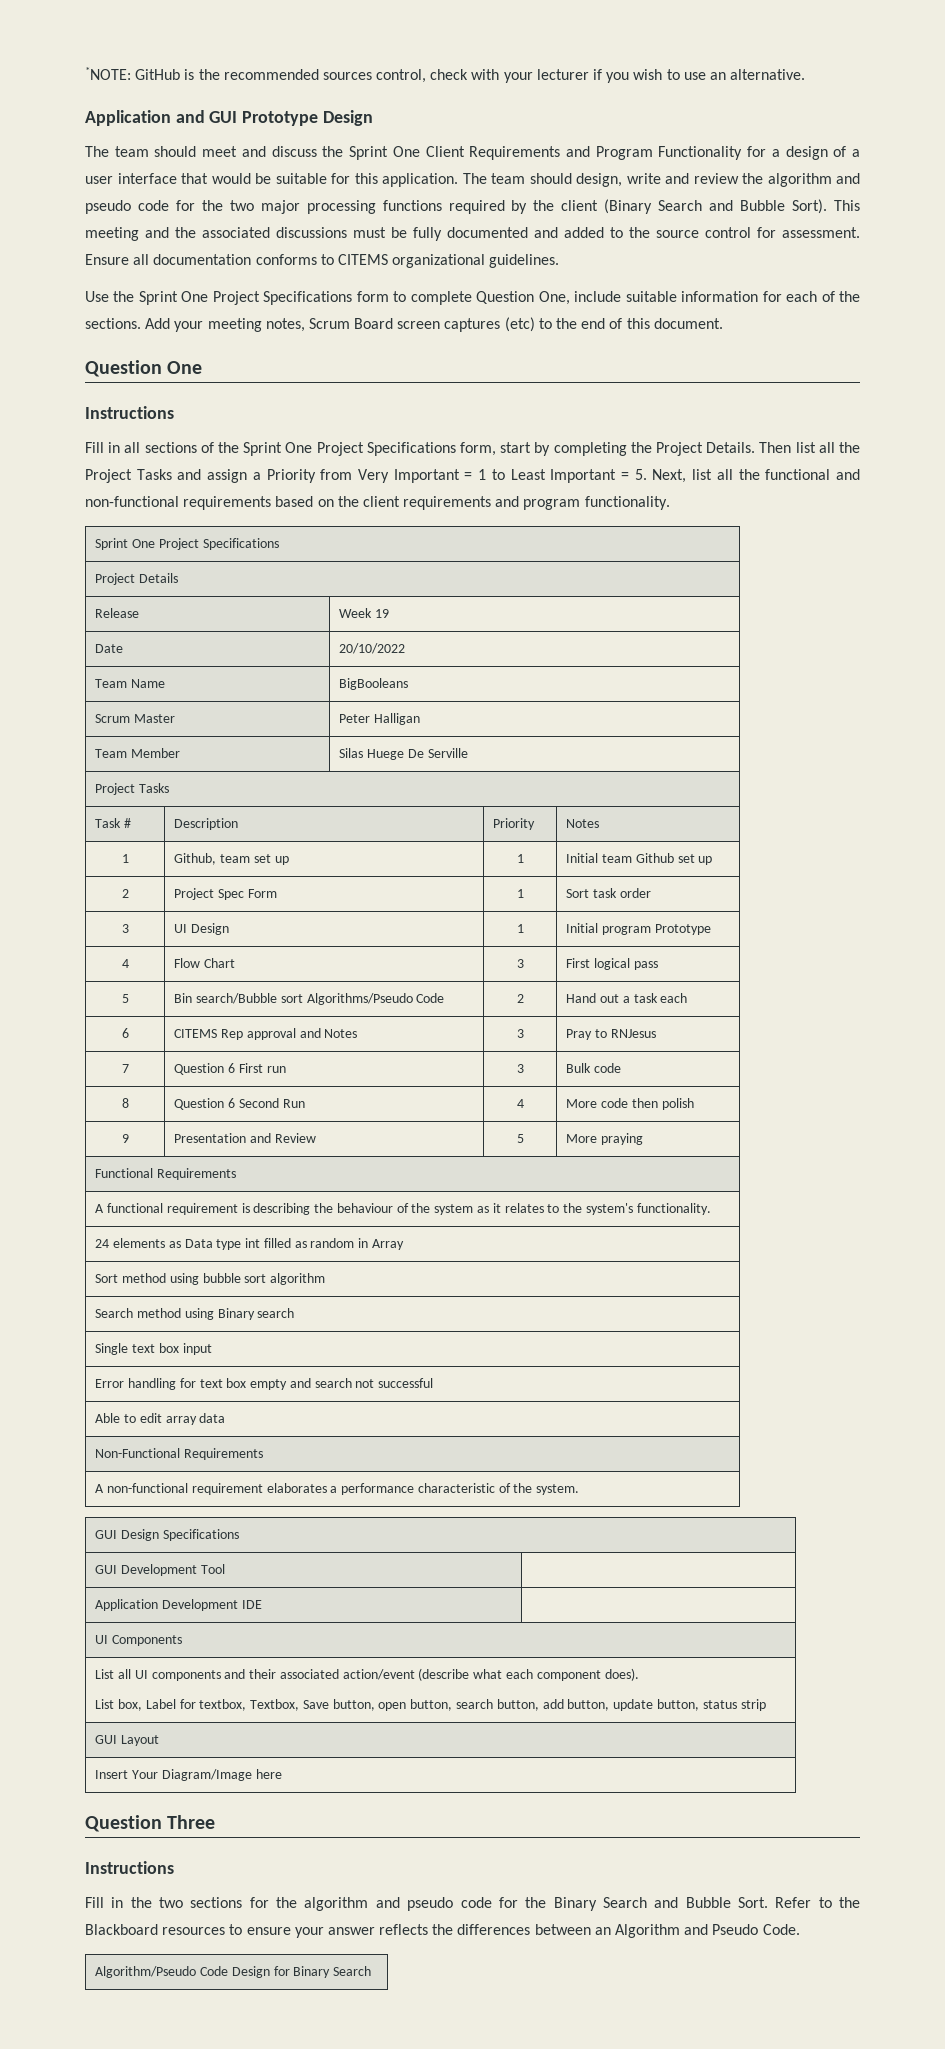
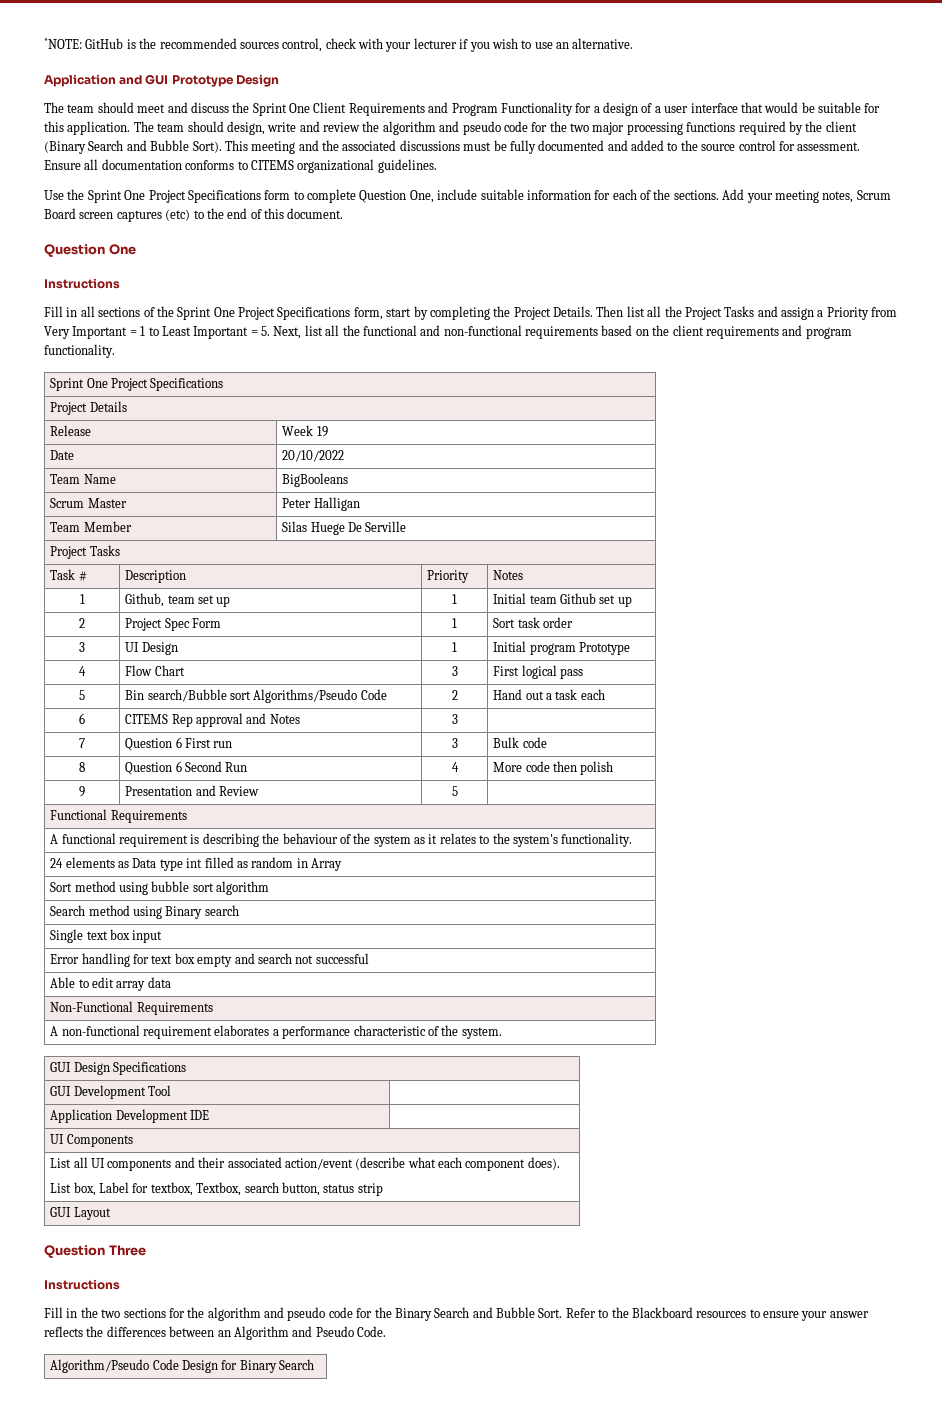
[566,1029,656,1040] Pray to RNJesus -> (458, 719) none
[566,1133,644,1145] More praying -> (458, 791) none
[302,1699,654,1711] Save button, open button, search button, add button, update -> [244,1182,279,1193] search
[95,1769,282,1781] // Insert Your Diagram/Image here -> (111, 1213) none

